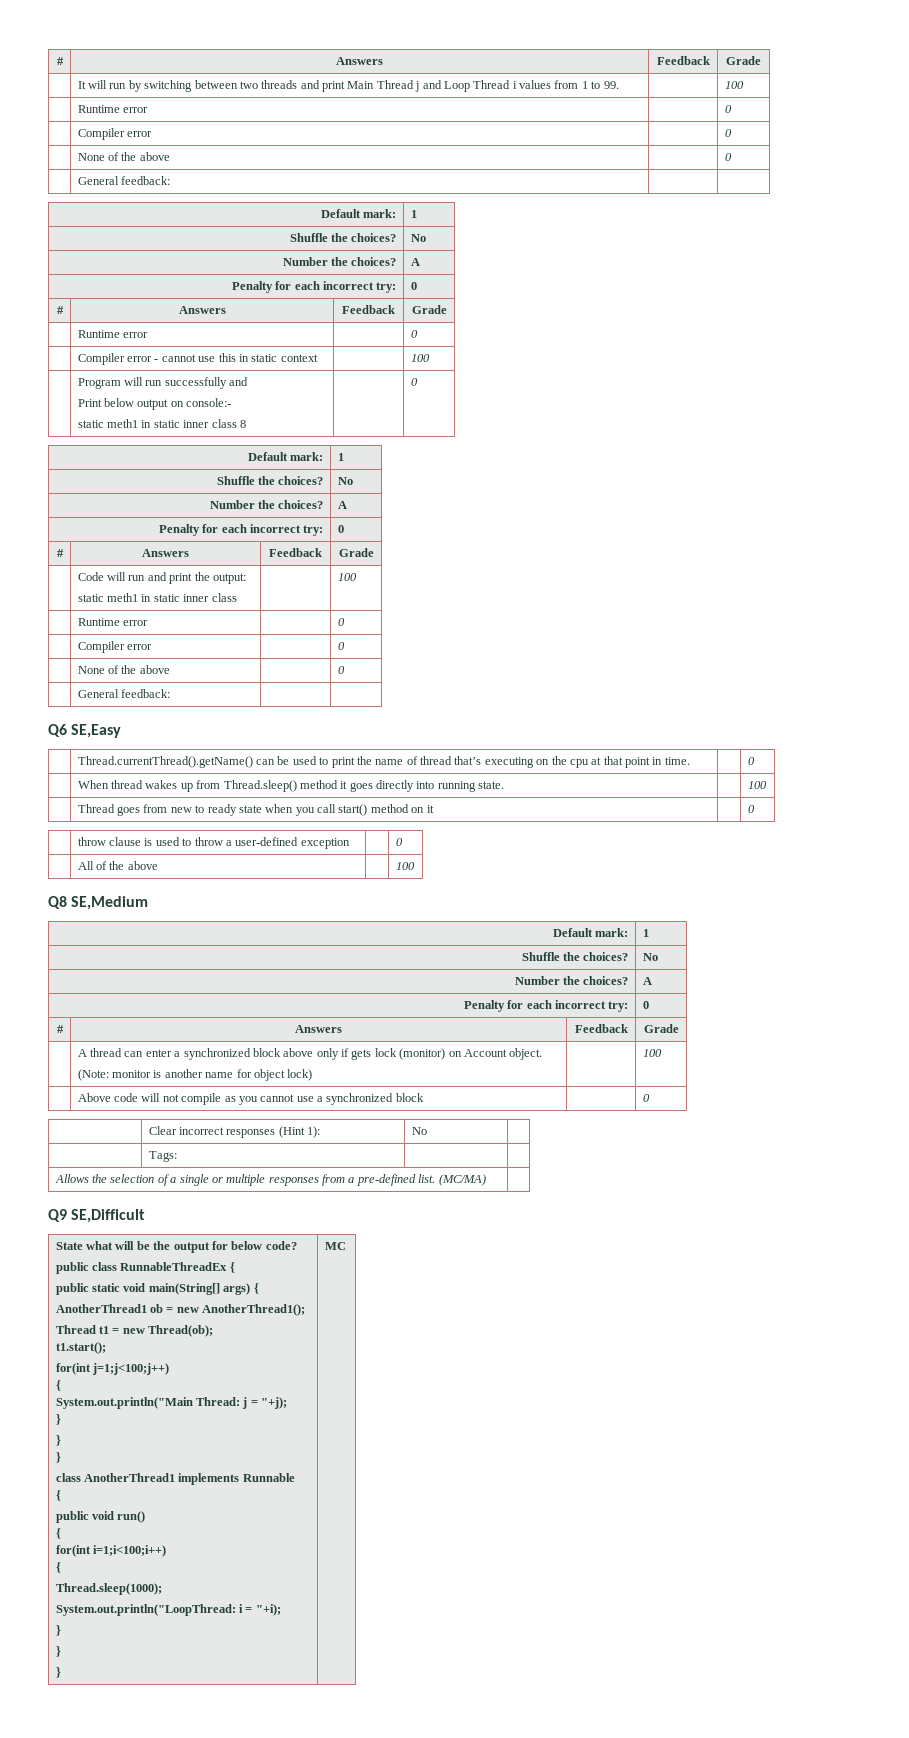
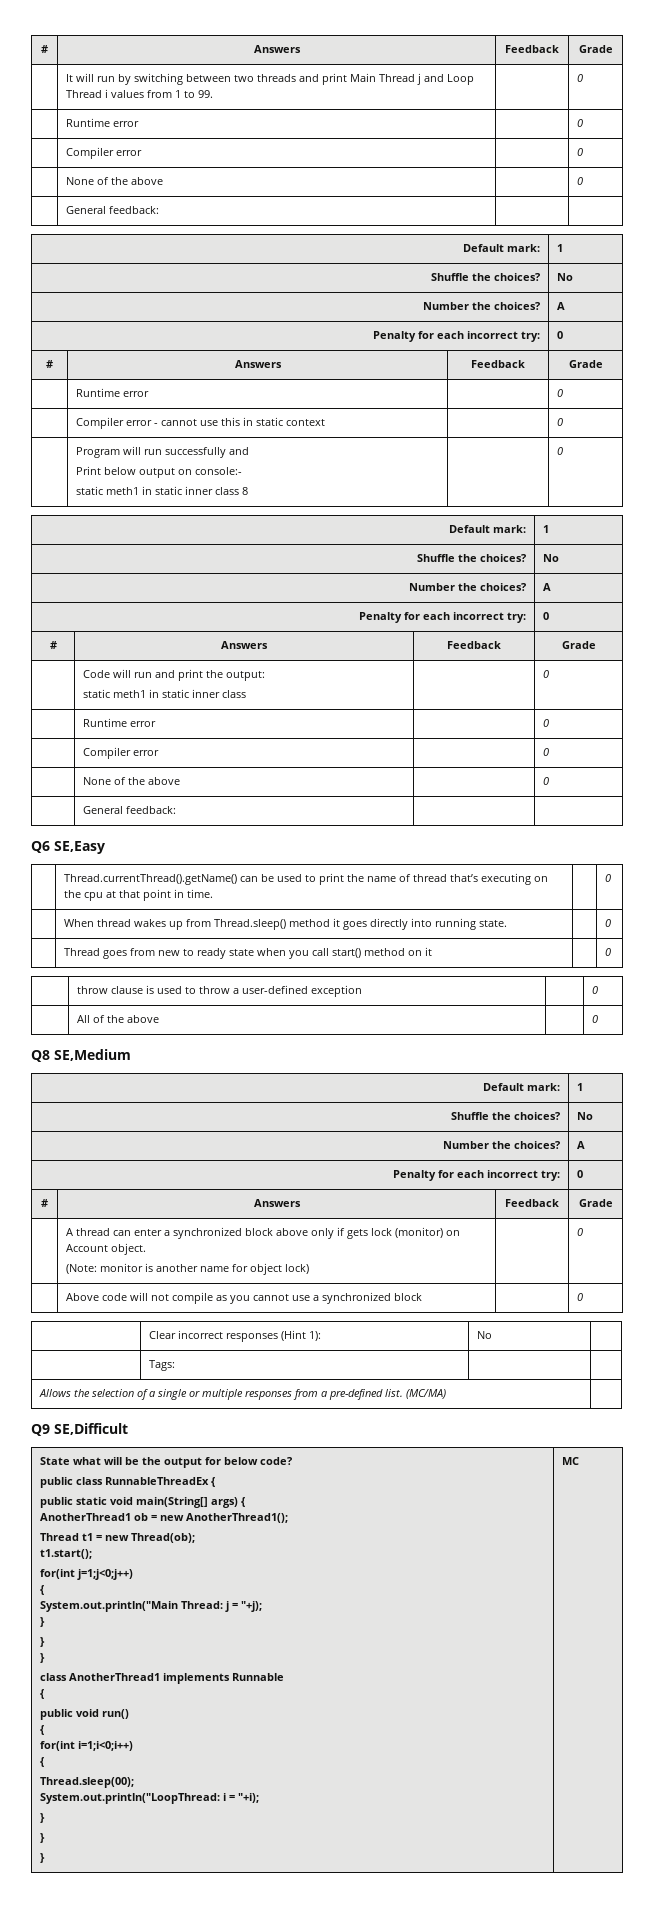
[724,81,744,89] 100 -> [577,74,584,82] 0
[410,354,430,362] 100 -> [557,418,564,426] 0
[337,573,357,581] 100 -> [543,670,550,678] 0
[747,781,767,789] 100 -> [605,919,612,927] 0
[395,862,415,870] 100 -> [592,1015,599,1023] 0
[642,1049,662,1057] 100 -> [577,1228,584,1236] 0
[92,1363,170,1375] j=1;j<100;j++) -> [77,1569,134,1580] j=1;j<0;j++)
[93,1545,167,1557] [55,1562,61,1573] [55,1583,162,1595] i=1;i<100;i++) // { // Thread.sleep(1000); -> [78,1741,134,1751] [40,1757,45,1767] [40,1777,135,1788] i=1;i<0;i++) // { // Thread.sleep(00);

